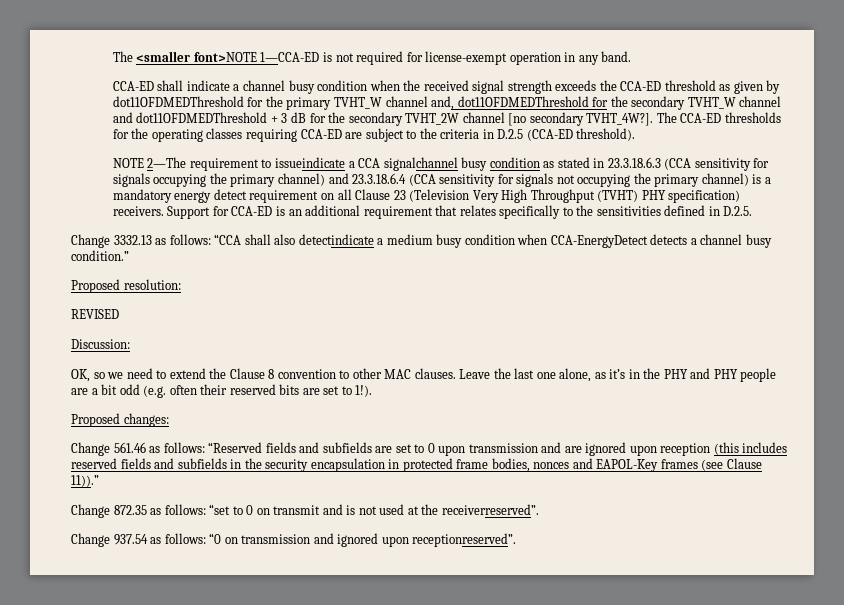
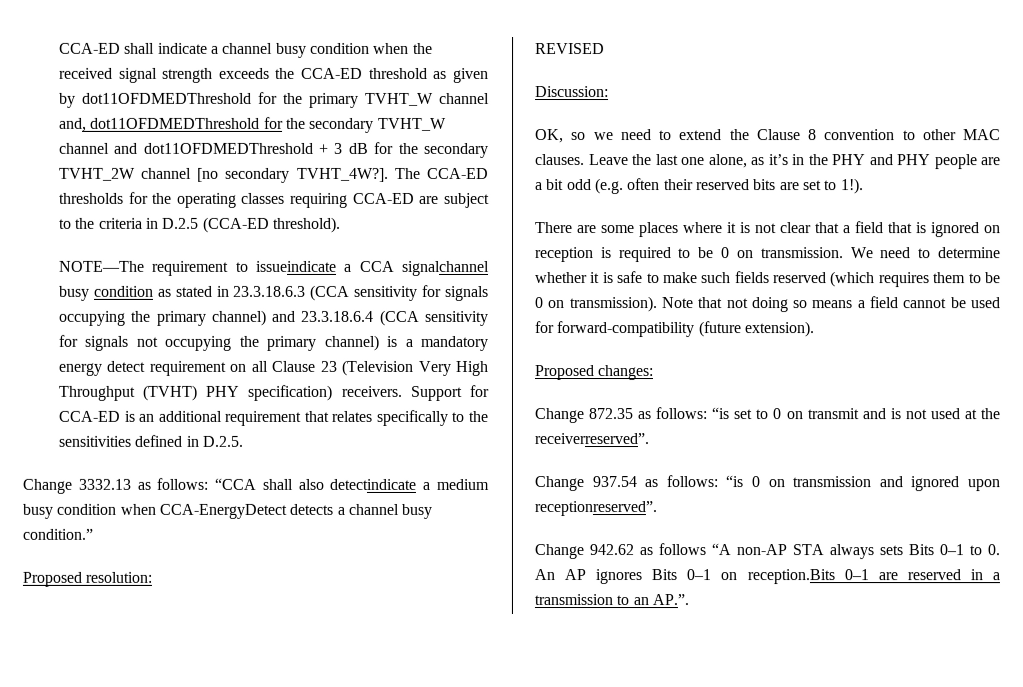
[112,51,632,65] The <smaller font>NOTE 1—CCA-ED is not required for license-exempt operation in any band. // -> (58, 48) none
[112,157,187,168] NOTE 2—The -> [58,260,145,272] NOTE—The
[71,413,169,427] [71,442,788,456] [71,458,762,472] [71,475,99,487] Proposed changes: // Change 561.46 as follows: “Reserved fields and subfields are set to 0 upon transmission and are ignored upon reception (this includes reserved fields and subfields in the security encapsulation in protected frame bodies, nonces and EAPOL-Key frames (see Clause 11)).” -> [535,221,1001,238] [535,247,1001,263] [535,271,1001,288] [535,296,1002,313] [535,321,815,338] [534,365,654,381] There are some places where it is not clear that a field that is ignored on reception is required to be 0 on transmission. We need to determine whether it is safe to make such fields reserved (which requires them to be 0 on transmission). Note that not doing so means a field cannot be used for forward-compatibility (future extension). // Proposed changes:
[209,504,231,515] “set -> [711,407,753,420] “is set
[209,533,222,544] “0 -> [725,475,760,488] “is 0
(517, 540) none -> [534,543,1000,560] [534,569,1001,585] [534,594,689,606] // Change 942.62 as follows “A non-AP STA always sets Bits 0–1 to 0. An AP ignores Bits 0–1 on reception.Bits 0–1 are reserved in a transmission to an AP.”.

